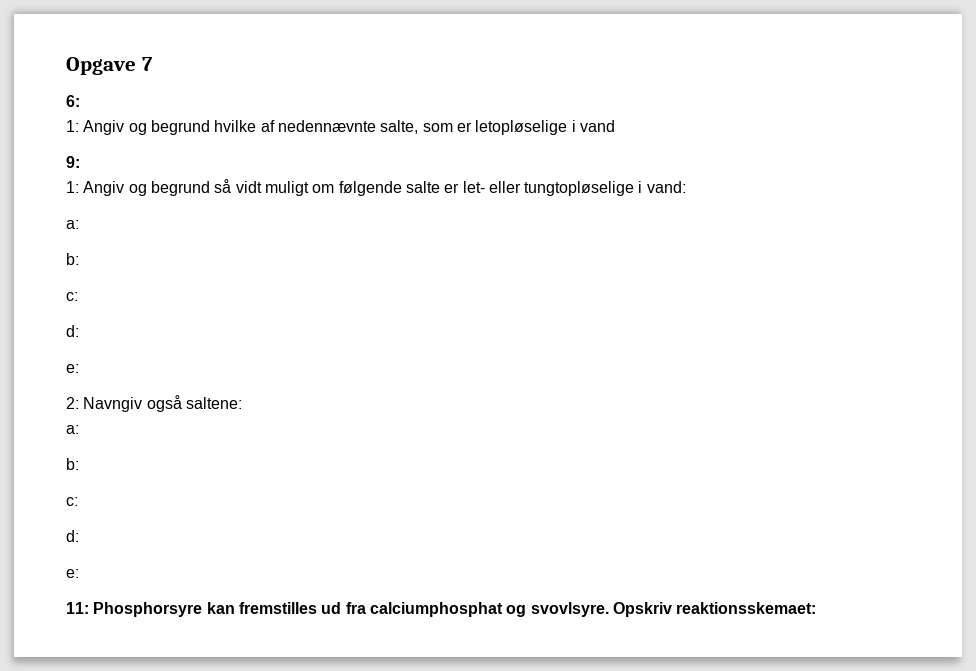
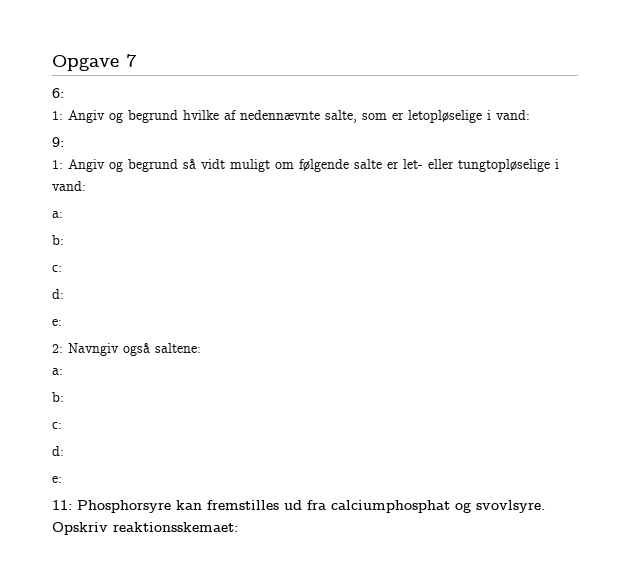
[579,120,615,132] vand -> [496,110,530,120] vand:

